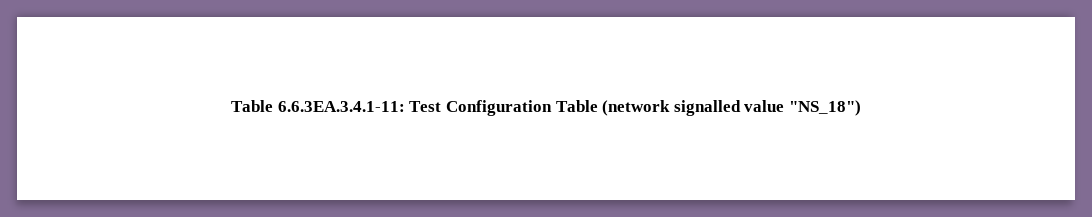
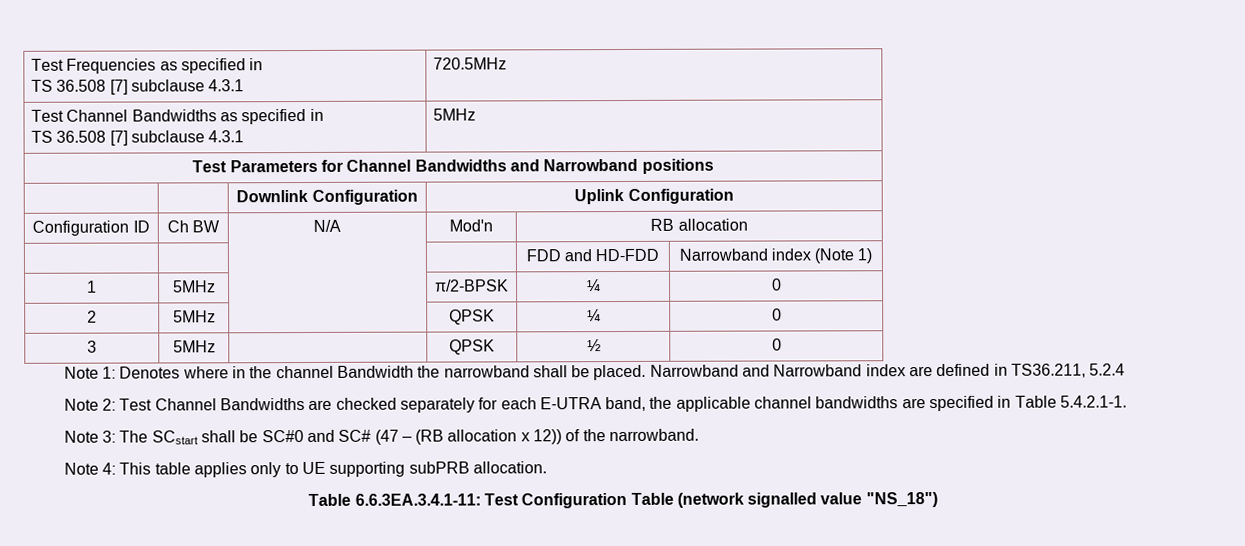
(231, 106) none -> [31,58,264,74] [31,79,245,95] [433,57,508,70] [31,108,324,125] [31,130,245,146] [433,108,477,121] [192,158,714,174] [236,189,418,205] [574,188,734,205] [32,220,150,236] [166,220,221,233] [313,219,341,232] [449,219,493,232] [650,218,748,231] [525,248,660,262] [678,248,873,264] [87,280,97,293] [172,280,216,293] [435,279,509,292] [586,279,601,292] [771,278,782,291] [87,310,97,323] [172,310,216,323] [449,309,495,325] [586,309,601,322] [771,308,782,321] [87,340,97,353] [172,340,216,353] [449,339,495,355] [586,339,601,352] [771,338,782,351] [63,363,1126,381] [63,395,1128,413] [63,428,700,445] [63,461,547,478] Test Frequencies as specified in // TS 36.508 [7] subclause 4.3.1 | 720.5MHz // Test Channel Bandwidths as specified in // TS 36.508 [7] subclause 4.3.1 | 5MHz // Test Parameters for Channel Bandwidths and Narrowband positions // | | Downlink Configuration | Uplink Configuration // Configuration ID | Ch BW | N/A | Mod'n | RB allocation // | | | | FDD and HD-FDD | Narrowband index (Note 1) // 1 | 5MHz | | π/2-BPSK | ¼ | 0 // 2 | 5MHz | | QPSK | ¼ | 0 // 3 | 5MHz | | QPSK | ½ | 0 // Note 1: Denotes where in the channel Bandwidth the narrowband shall be placed. Narrowband and Narrowband index are defined in TS36.211, 5.2.4 // Note 2: Test Channel Bandwidths are checked separately for each E-UTRA band, the applicable channel bandwidths are specified in Table 5.4.2.1-1. // Note 3: The SCstart shall be SC#0 and SC# (47 – (RB allocation x 12)) of the narrowband. // Note 4: This table applies only to UE supporting subPRB allocation. //

